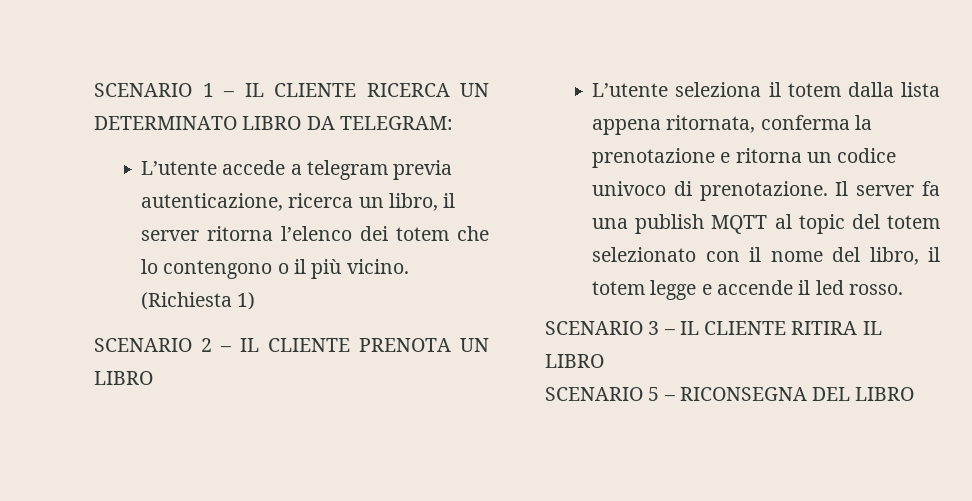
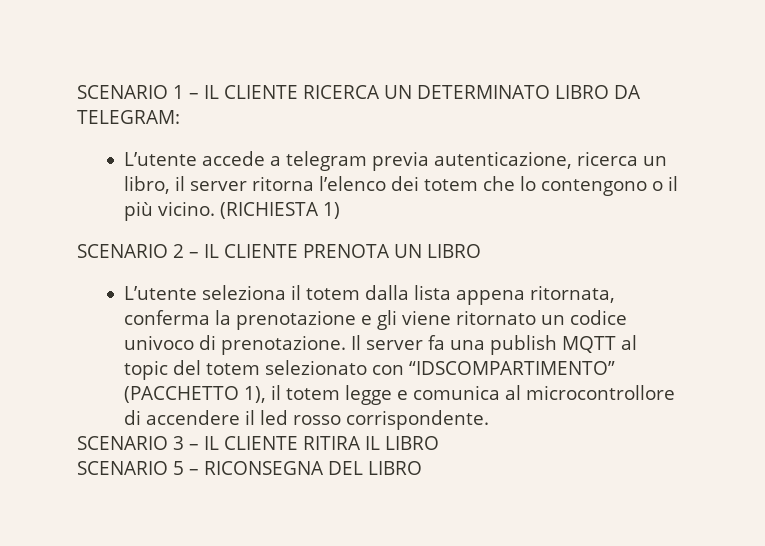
[141,292,233,310] (Richiesta -> [219,202,319,219] (RICHIESTA
[735,148,802,163] ritorna -> [376,310,536,330] gli viene ritornato
[749,247,940,265] [592,280,903,300] il nome del libro, il totem legge e accende il led rosso. -> [408,361,615,375] [123,385,675,405] [123,410,489,430] “IDSCOMPARTIMENTO” (PACCHETTO 1), il totem legge e comunica al microcontrollore di accendere il led rosso corrispondente.

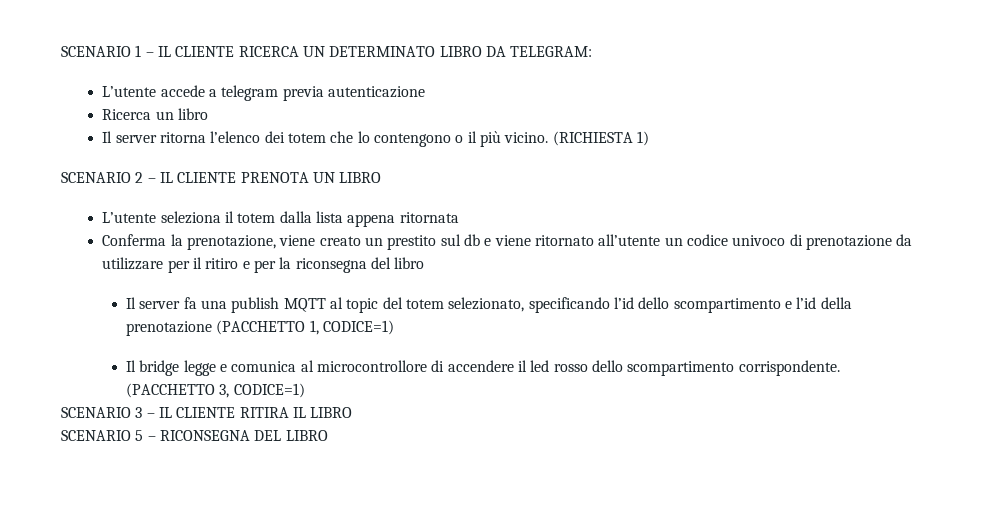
[433,151,667,169] [123,176,185,194] autenticazione, ricerca un libro, il -> [327,86,425,98] [102,108,209,120] [102,131,113,143] autenticazione // Ricerca un libro // Il
[529,285,615,303] [123,310,397,330] ritornata, conferma la prenotazione e gli -> [399,212,459,223] [102,234,492,250] ritornata // Conferma la prenotazione, viene creato un prestito sul db e
(536, 317) none -> [598,234,661,246] all’utente
[220,335,346,355] prenotazione. -> [805,234,913,250] [102,257,425,273] prenotazione da utilizzare per il ritiro e per la riconsegna del libro //
[264,360,615,375] [123,385,340,403] selezionato con “IDSCOMPARTIMENTO” (PACCHETTO 1), il totem -> [448,297,852,313] [126,320,395,336] [126,360,180,376] selezionato, specificando l’id dello scompartimento e l’id della prenotazione (PACCHETTO 1, CODICE=1) // Il bridge
(341, 420) none -> [591,360,735,376] dello scompartimento
(489, 420) none -> [126,383,305,398] (PACCHETTO 3, CODICE=1)

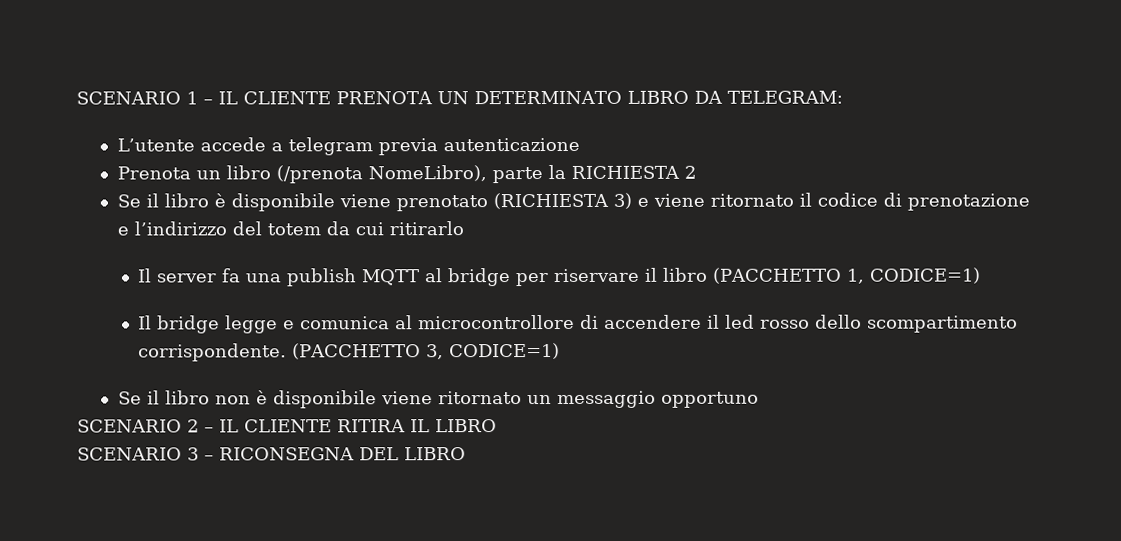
[238,46,299,57] RICERCA -> [336,91,433,105] PRENOTA
[102,109,152,120] Ricerca -> [116,166,191,180] Prenota
[102,131,649,147] [61,172,382,183] [102,211,459,227] [102,234,913,250] [102,257,425,273] // Il server ritorna l’elenco dei totem che lo contengono o il più vicino. (RICHIESTA 1) // SCENARIO 2 – IL CLIENTE PRENOTA UN LIBRO // L’utente seleziona il totem dalla lista appena ritornata // Conferma la prenotazione, viene creato un prestito sul db e viene ritornato all’utente un codice univoco di prenotazione da utilizzare per il ritiro e per la riconsegna del libro -> [275,164,697,184] [116,192,1031,212] [116,221,464,236] (/prenota NomeLibro), parte la RICHIESTA 2 // Se il libro è disponibile viene prenotato (RICHIESTA 3) e viene ritornato il codice di prenotazione e l’indirizzo del totem da cui ritirarlo
[346,297,852,313] [126,321,213,336] topic del totem selezionato, specificando l’id dello scompartimento e l’id della prenotazione -> [447,267,709,287] bridge per riservare il libro
[61,407,143,418] // SCENARIO 3 -> [117,390,759,409] [77,419,199,433] // Se il libro non è disponibile viene ritornato un messaggio opportuno // SCENARIO 2
[135,430,144,441] 5 -> [187,447,199,461] 3

